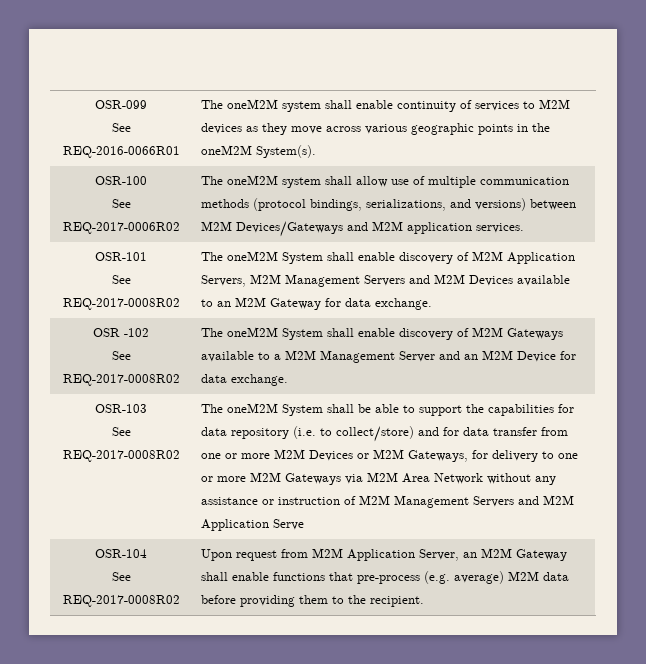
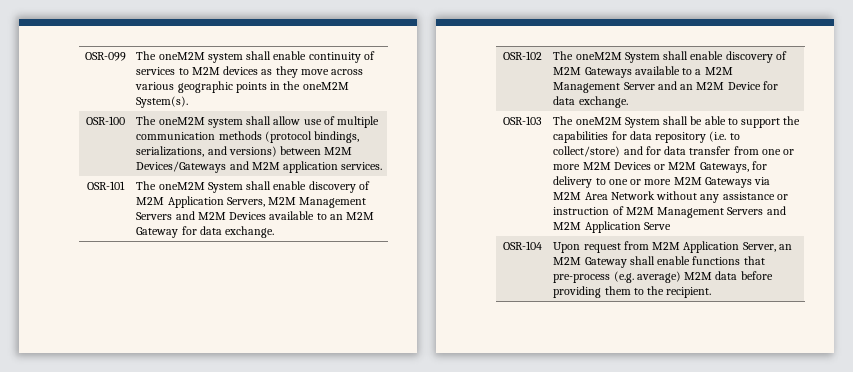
[111,123,131,132] [62,146,180,158] // See REQ-2016-0066R01 -> (126, 56) none
[111,199,131,208] [62,222,180,234] // See REQ-2017-0006R02 -> (125, 120) none
[111,275,131,284] [62,298,180,310] // See REQ-2017-0008R02 -> (125, 185) none
[93,328,149,337] [111,351,131,360] [62,374,180,386] OSR -102 // See REQ-2017-0008R02 -> [503,51,542,60] OSR-102
[111,427,131,436] [62,450,180,462] // See REQ-2017-0008R02 -> (542, 120) none
[111,572,131,581] [62,595,180,607] // See REQ-2017-0008R02 -> (542, 245) none

